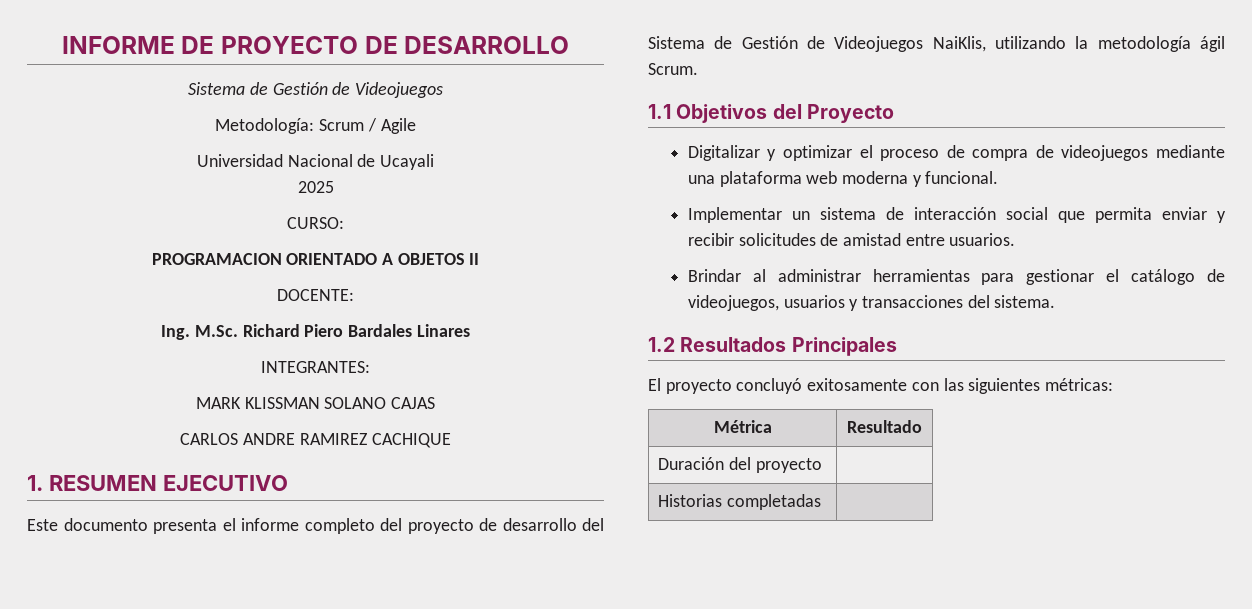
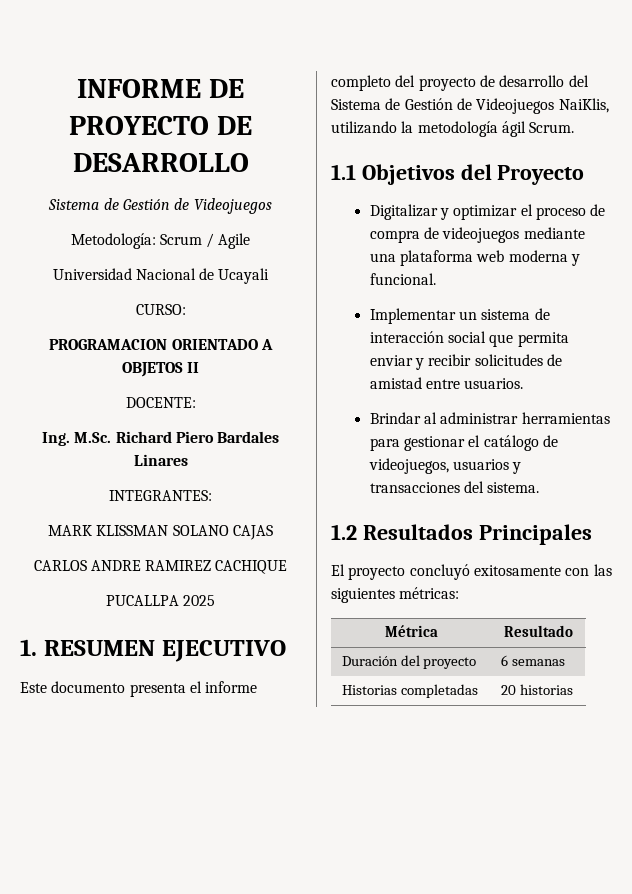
[297,181,334,193] // 2025 -> (270, 276) none
(451, 440) none -> [105,595,216,606] // PUCALLPA 2025
(822, 465) none -> [500,655,565,666] 6 semanas
(822, 502) none -> [500,684,573,695] 20 historias

